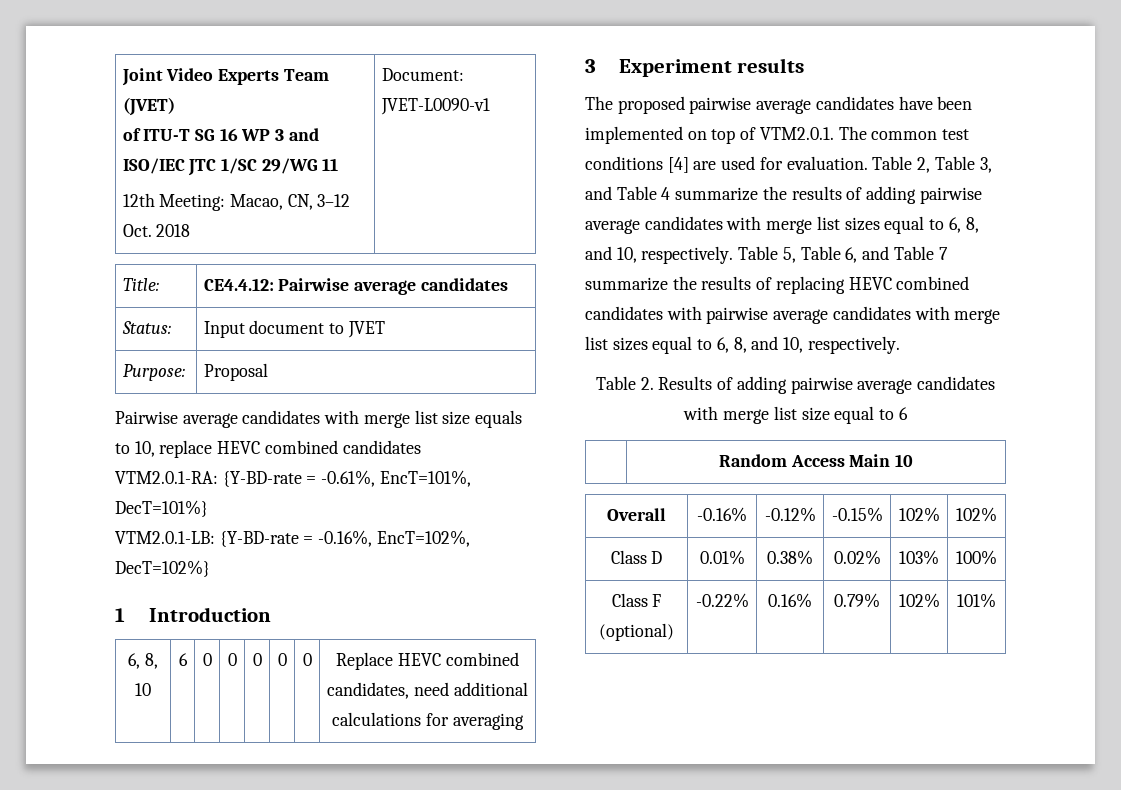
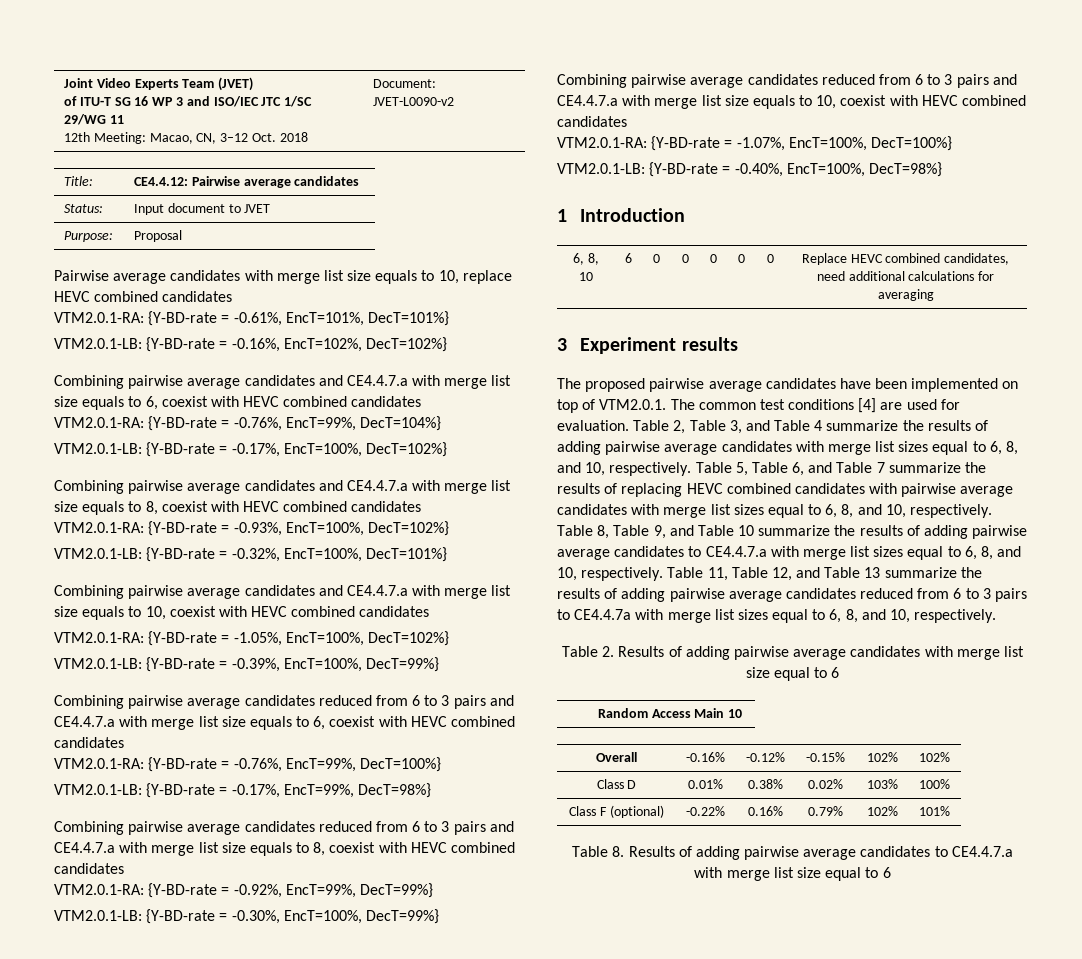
[380,98,490,115] JVET-L0090-v1 -> [373,97,455,106] JVET-L0090-v2
(210, 568) none -> [54,375,512,389] [54,396,422,410] [54,416,441,431] [54,442,447,457] [54,480,512,494] [54,501,422,515] [54,521,449,536] [54,547,447,562] [54,585,512,599] [54,606,430,620] [54,631,449,646] [54,657,439,672] [54,695,514,709] [54,716,516,730] [54,737,124,748] [54,757,441,772] [54,783,431,798] [54,821,514,835] [54,842,516,856] [54,863,124,874] [54,883,433,898] [54,909,439,924] [557,74,1017,88] [557,95,1027,109] [557,116,627,127] [557,136,952,151] [557,162,942,177] // Combining pairwise average candidates and CE4.4.7.a with merge list size equals to 6, coexist with HEVC combined candidates // VTM2.0.1-RA: {Y-BD-rate = -0.76%, EncT=99%, DecT=104%} // VTM2.0.1-LB: {Y-BD-rate = -0.17%, EncT=100%, DecT=102%} // Combining pairwise average candidates and CE4.4.7.a with merge list size equals to 8, coexist with HEVC combined candidates // VTM2.0.1-RA: {Y-BD-rate = -0.93%, EncT=100%, DecT=102%} // VTM2.0.1-LB: {Y-BD-rate = -0.32%, EncT=100%, DecT=101%} // Combining pairwise average candidates and CE4.4.7.a with merge list size equals to 10, coexist with HEVC combined candidates // VTM2.0.1-RA: {Y-BD-rate = -1.05%, EncT=100%, DecT=102%} // VTM2.0.1-LB: {Y-BD-rate = -0.39%, EncT=100%, DecT=99%} // Combining pairwise average candidates reduced from 6 to 3 pairs and CE4.4.7.a with merge list size equals to 6, coexist with HEVC combined candidates // VTM2.0.1-RA: {Y-BD-rate = -0.76%, EncT=99%, DecT=100%} // VTM2.0.1-LB: {Y-BD-rate = -0.17%, EncT=99%, DecT=98%} // Combining pairwise average candidates reduced from 6 to 3 pairs and CE4.4.7.a with merge list size equals to 8, coexist with HEVC combined candidates // VTM2.0.1-RA: {Y-BD-rate = -0.92%, EncT=99%, DecT=99%} // VTM2.0.1-LB: {Y-BD-rate = -0.30%, EncT=100%, DecT=99%} // Combining pairwise average candidates reduced from 6 to 3 pairs and CE4.4.7.a with merge list size equals to 10, coexist with HEVC combined candidates // VTM2.0.1-RA: {Y-BD-rate = -1.07%, EncT=100%, DecT=100%} // VTM2.0.1-LB: {Y-BD-rate = -0.40%, EncT=100%, DecT=98%}
(900, 345) none -> [557,525,1028,539] [557,546,1022,560] [557,567,982,581] [557,588,1028,602] [557,609,997,623] Table 8, Table 9, and Table 10 summarize the results of adding pairwise average candidates to CE4.4.7.a with merge list sizes equal to 6, 8, and 10, respectively. Table 11, Table 12, and Table 13 summarize the results of adding pairwise average candidates reduced from 6 to 3 pairs to CE4.4.7a with merge list sizes equal to 6, 8, and 10, respectively.
(996, 600) none -> [572,846,1013,860] [694,867,891,881] // Table 8. Results of adding pairwise average candidates to CE4.4.7.a with merge list size equal to 6

